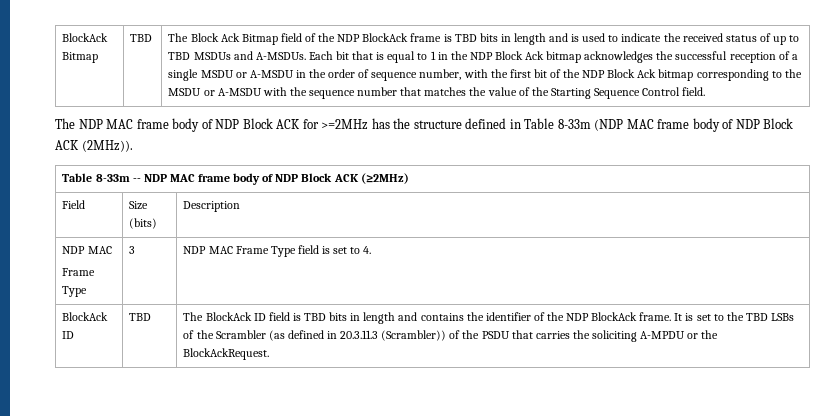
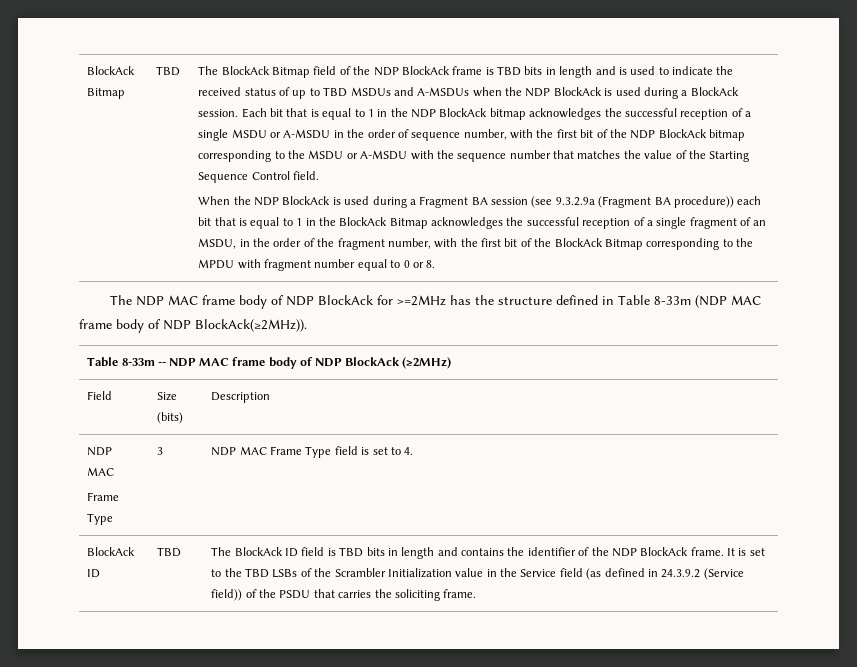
[190,33,240,42] Block Ack -> [221,66,270,75] BlockAck
[255,52,306,60] A-MSDUs. -> [417,87,739,99] [198,109,239,117] A-MSDUs when the NDP BlockAck is used during a BlockAck session.
[494,51,545,60] Block Ack -> [439,108,488,117] BlockAck
[607,69,657,78] Block Ack -> [658,129,707,138] BlockAck
(706, 91) none -> [198,196,762,208] [198,217,767,229] [198,238,754,250] [198,259,436,271] // When the NDP BlockAck is used during a Fragment BA session (see 9.3.2.9a (Fragment BA procedure)) each bit that is equal to 1 in the BlockAck Bitmap acknowledges the successful reception of a single fragment of an MSDU, in the order of the fragment number, with the first bit of the BlockAck Bitmap corresponding to the MPDU with fragment number equal to 0 or 8.
[242,118,301,129] Block ACK -> [317,295,373,305] BlockAck
[763,118,794,129] [55,140,133,152] Block ACK (2MHz)). -> [195,319,307,332] BlockAck(≥2MHz)).
[301,173,359,182] Block ACK -> [344,357,400,366] BlockAck
[268,330,447,341] (as defined in 20.3.11.3 (Scrambler)) -> [387,568,744,580] [211,589,243,601] Initialization value in the Service field (as defined in 24.3.9.2 (Service field))
[640,330,719,339] [183,348,270,360] A-MPDU or the BlockAckRequest. -> [443,589,477,598] frame.

